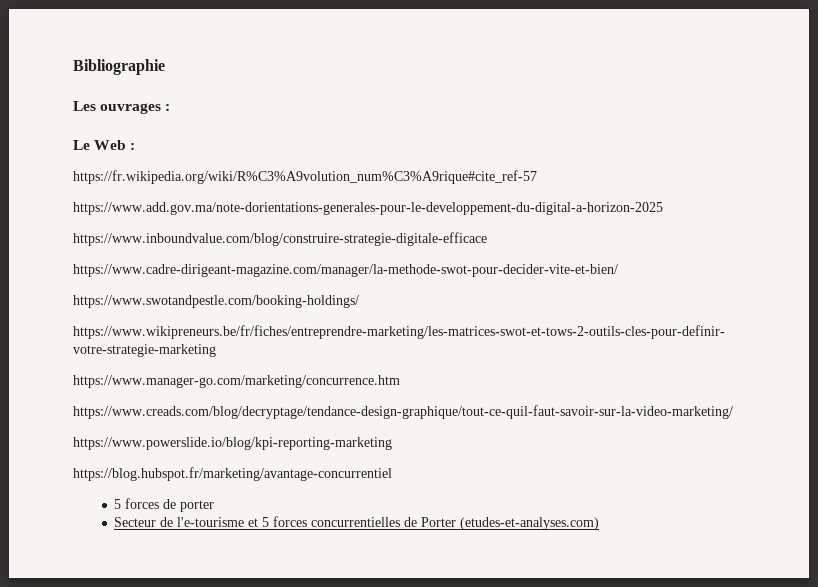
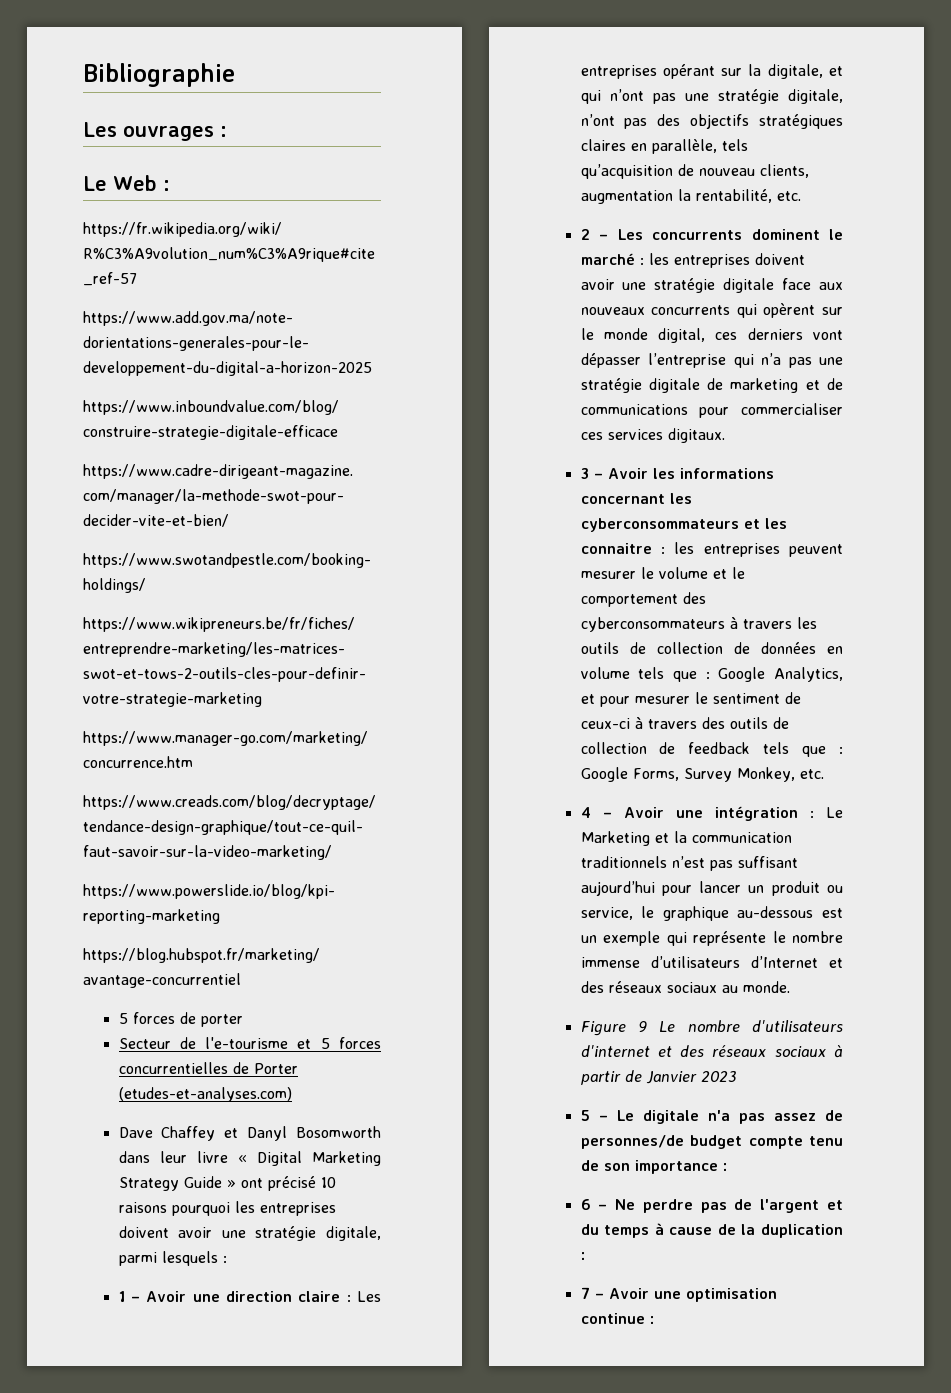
(600, 523) none -> [118,1126,381,1141] [118,1151,382,1166] [118,1176,336,1191] [118,1201,336,1216] [118,1226,381,1241] [118,1251,227,1266] [118,1291,381,1302] [580,64,843,79] [580,89,843,104] [580,114,843,129] [580,139,748,154] [580,164,809,179] [580,189,801,204] [580,229,843,240] [580,253,805,268] [580,278,843,293] [580,303,843,318] [580,328,843,343] [580,353,843,368] [580,378,843,393] [580,403,843,418] [580,428,725,443] [580,468,774,479] [580,493,692,504] [580,518,787,532] [580,542,843,557] [580,567,745,579] [580,592,706,607] [580,617,817,632] [580,642,843,654] [580,667,843,682] [580,692,801,707] [580,717,789,729] [580,742,843,757] [580,767,824,782] [580,806,843,821] [580,831,792,846] [580,856,798,871] [580,881,843,896] [580,906,843,921] [580,931,843,946] [580,956,843,968] [580,981,790,993] [580,1020,843,1036] [580,1045,843,1058] [580,1070,737,1085] [580,1110,843,1124] [580,1135,843,1149] [580,1160,727,1174] [580,1199,843,1213] [580,1223,843,1238] [580,1252,585,1260] [580,1287,777,1302] [580,1313,654,1324] // Dave Chaffey et Danyl Bosomworth dans leur livre « Digital Marketing Strategy Guide » ont précisé 10 raisons pourquoi les entreprises doivent avoir une stratégie digitale, parmi lesquels : // 1 – Avoir une direction claire : Les entreprises opérant sur la digitale, et qui n’ont pas une stratégie digitale, n’ont pas des objectifs stratégiques claires en parallèle, tels qu’acquisition de nouveau clients, augmentation la rentabilité, etc. // 2 – Les concurrents dominent le marché : les entreprises doivent avoir une stratégie digitale face aux nouveaux concurrents qui opèrent sur le monde digital, ces derniers vont dépasser l’entreprise qui n’a pas une stratégie digitale de marketing et de communications pour commercialiser ces services digitaux. // 3 – Avoir les informations concernant les cyberconsommateurs et les connaitre : les entreprises peuvent mesurer le volume et le comportement des cyberconsommateurs à travers les outils de collection de données en volume tels que : Google Analytics, et pour mesurer le sentiment de ceux-ci à travers des outils de collection de feedback tels que : Google Forms, Survey Monkey, etc. // 4 – Avoir une intégration : Le Marketing et la communication traditionnels n’est pas suffisant aujourd’hui pour lancer un produit ou service, le graphique au-dessous est un exemple qui représente le nombre immense d’utilisateurs d’Internet et des réseaux sociaux au monde. // Figure 9 Le nombre d'utilisateurs d'internet et des réseaux sociaux à partir de Janvier 2023 // 5 – Le digitale n'a pas assez de personnes/de budget compte tenu de son importance : // 6 – Ne perdre pas de l'argent et du temps à cause de la duplication : // 7 – Avoir une optimisation continue :

